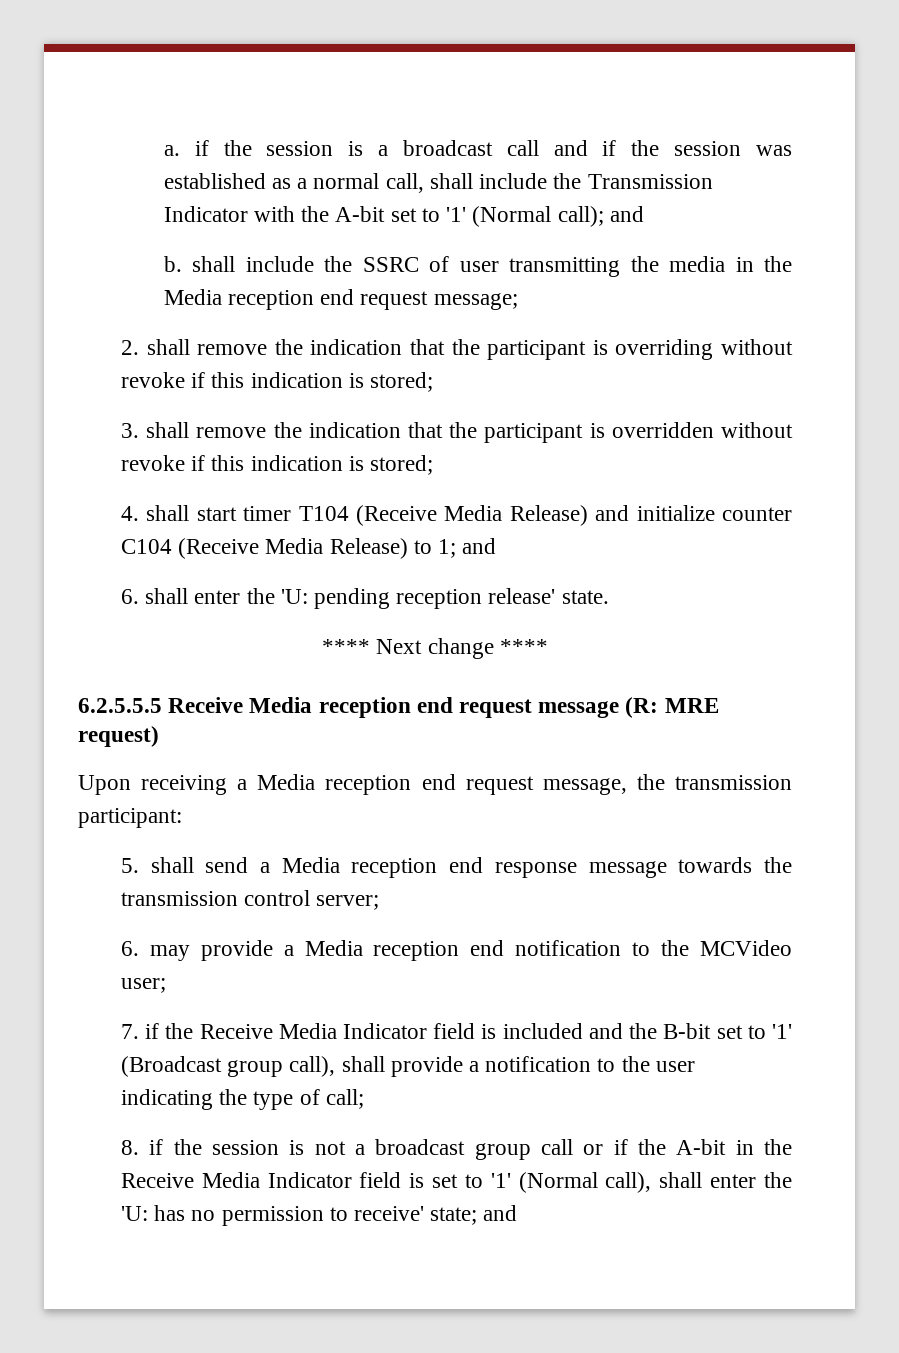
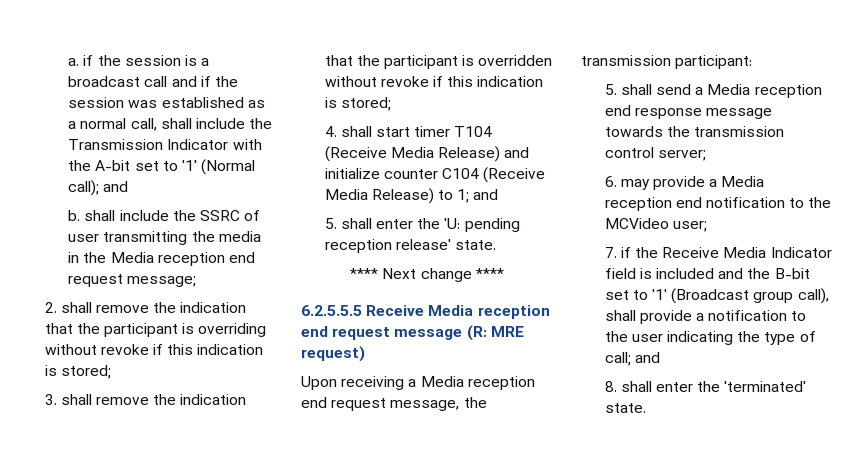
[120,589,139,604] 6. -> [324,218,337,229] 5.
(364, 1099) none -> [634,352,660,363] and
[149,1139,792,1160] [120,1172,793,1193] [120,1205,518,1226] if the session is not a broadcast group call or if the A-bit in the Receive Media Indicator field is set to '1' (Normal call), shall enter the 'U: has no permission to receive' state; and -> [620,381,807,392] [604,403,646,413] shall enter the 'terminated' state.

